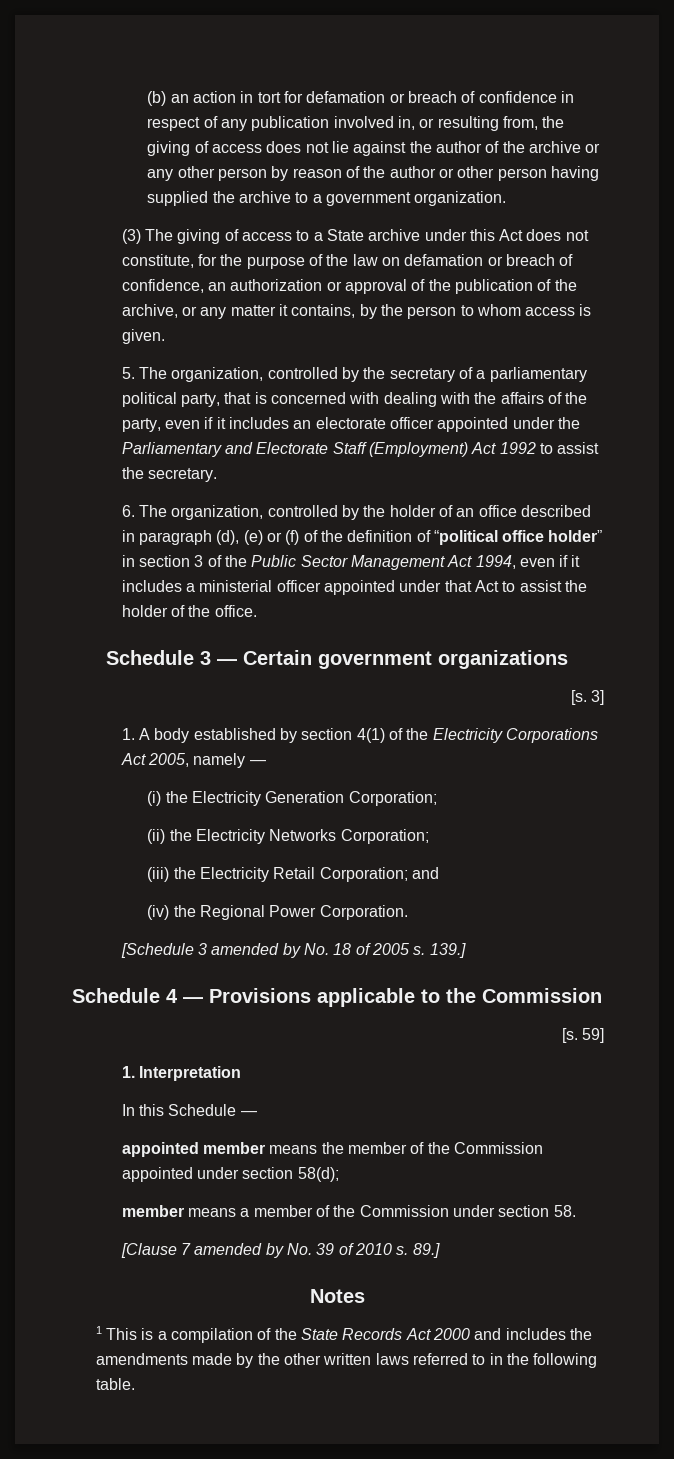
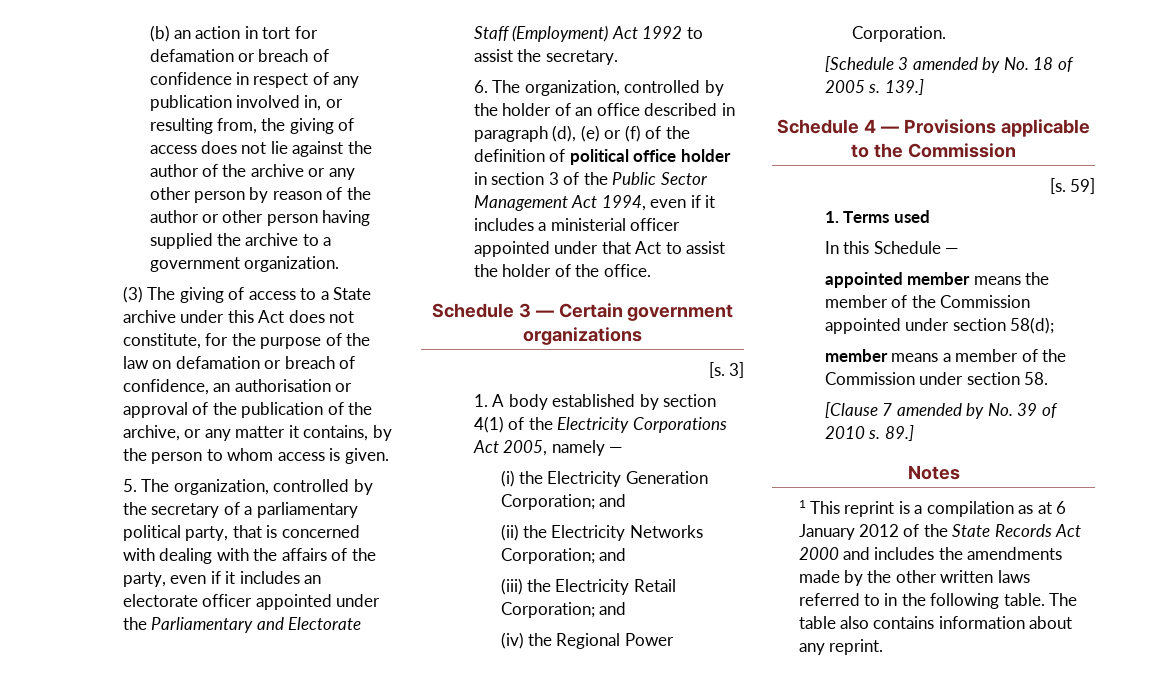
[230,279,323,291] authorization -> [234,379,331,392] authorisation
[433,530,603,545] “political office holder” -> [569,149,731,165] political office holder
(437, 798) none -> [599,494,627,507] and
(429, 836) none -> [599,548,627,561] and
[138,1066,241,1081] Interpretation -> [843,210,930,223] Terms used
(138, 1334) none -> [844,501,895,517] reprint
(254, 1335) none -> [1018,501,1067,514] [798,524,899,540] as at 6 January 2012
(135, 1384) none -> [1049,593,1078,606] [798,616,1073,629] [798,639,883,655] The table also contains information about any reprint.

